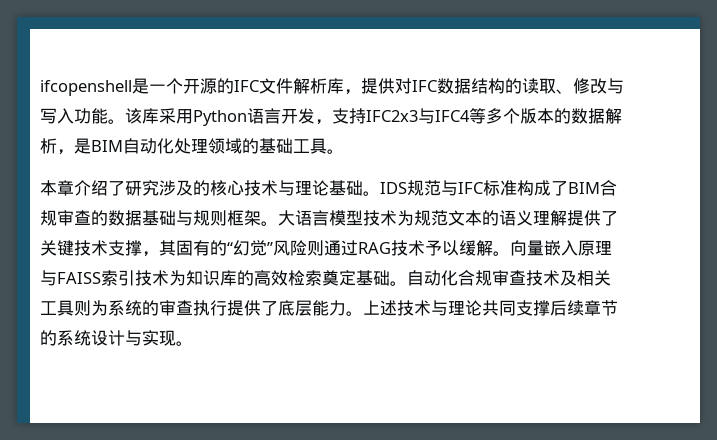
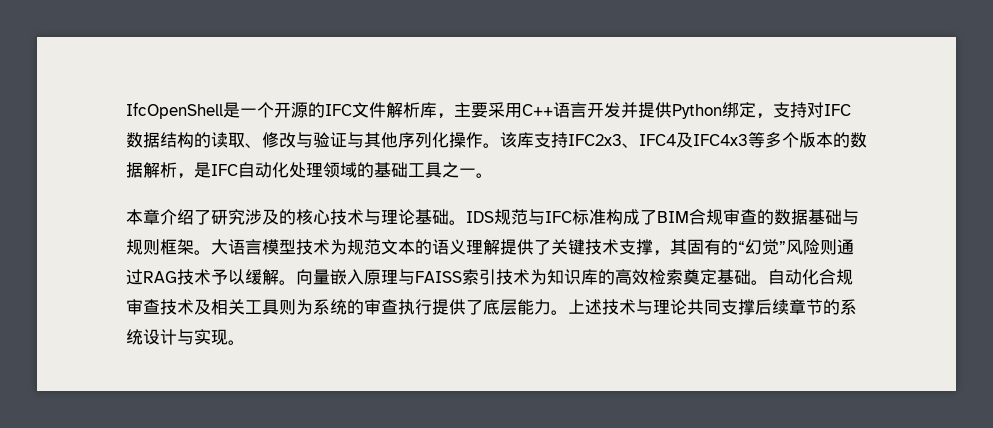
[40,80,132,96] ifcopenshell -> [126,102,223,119] IfcOpenShell
[361,78,395,94] 提供 -> [454,102,807,119] 主要采用C++语言开发并提供Python绑定，支持
[40,108,470,126] 写入功能。该库采用Python语言开发，支持IFC2x3与IFC4 -> [313,132,748,148] 验证与其他序列化操作。该库支持IFC2x3、IFC4及IFC4x3
[91,140,123,152] BIM -> [211,164,238,176] IFC
(327, 146) none -> [442,162,476,178] 之一

